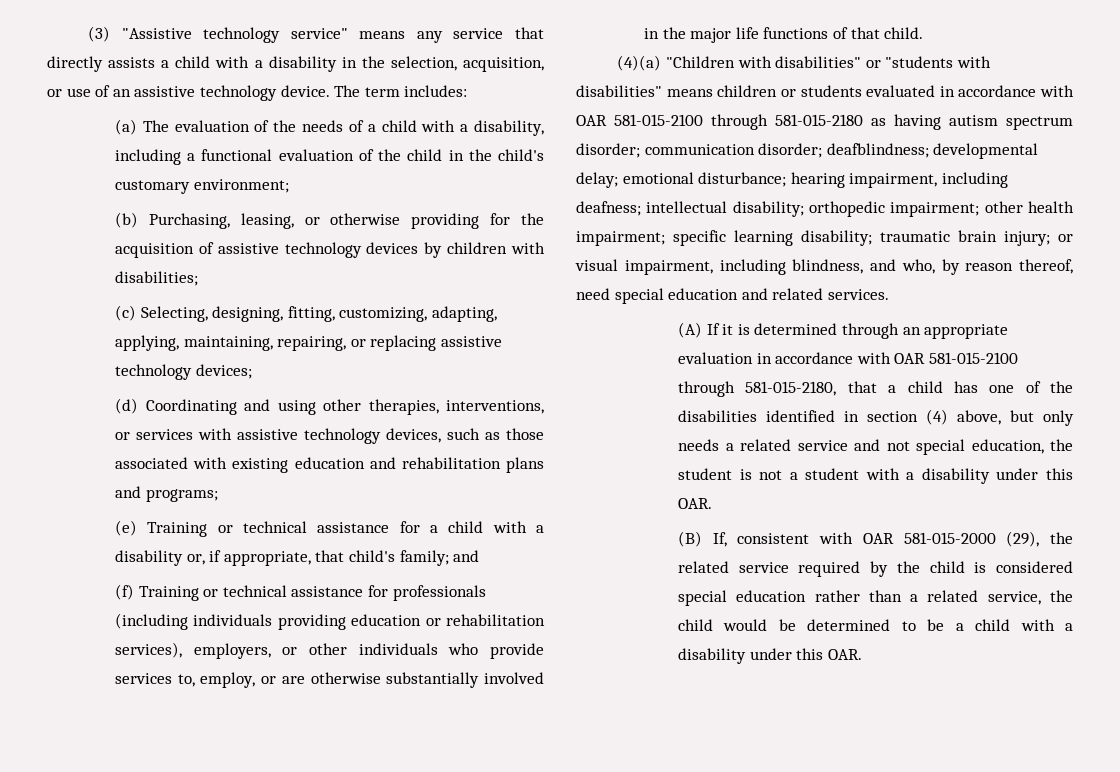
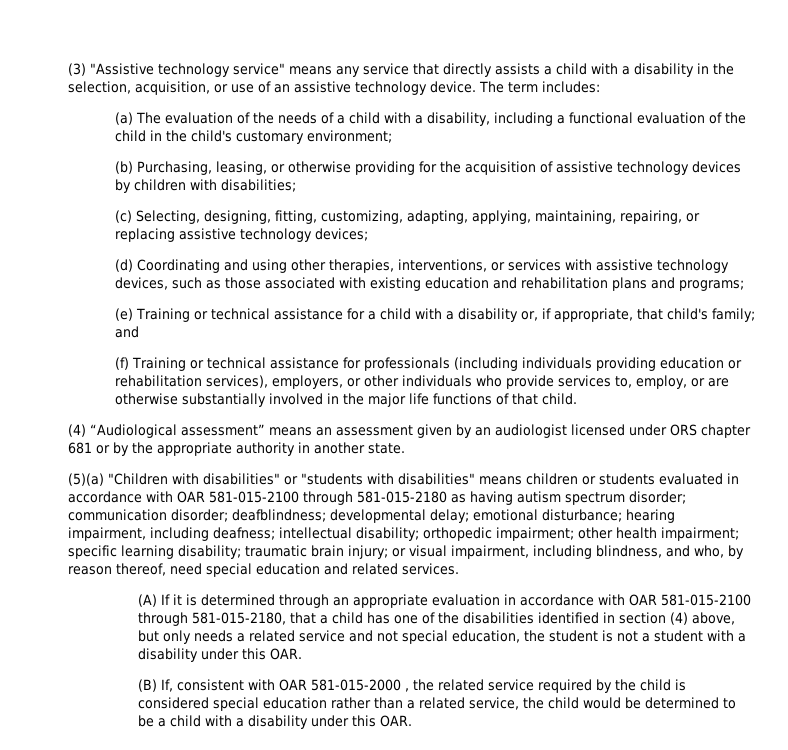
[617,55,662,71] (4)(a) -> [68,424,751,438] [68,442,405,456] [68,473,104,486] (4) “Audiological assessment” means an assessment given by an audiologist licensed under ORS chapter 681 or by the appropriate authority in another state. // (5)(a)
[1006,531,1040,547] (29), -> [405,688,410,692] ,

